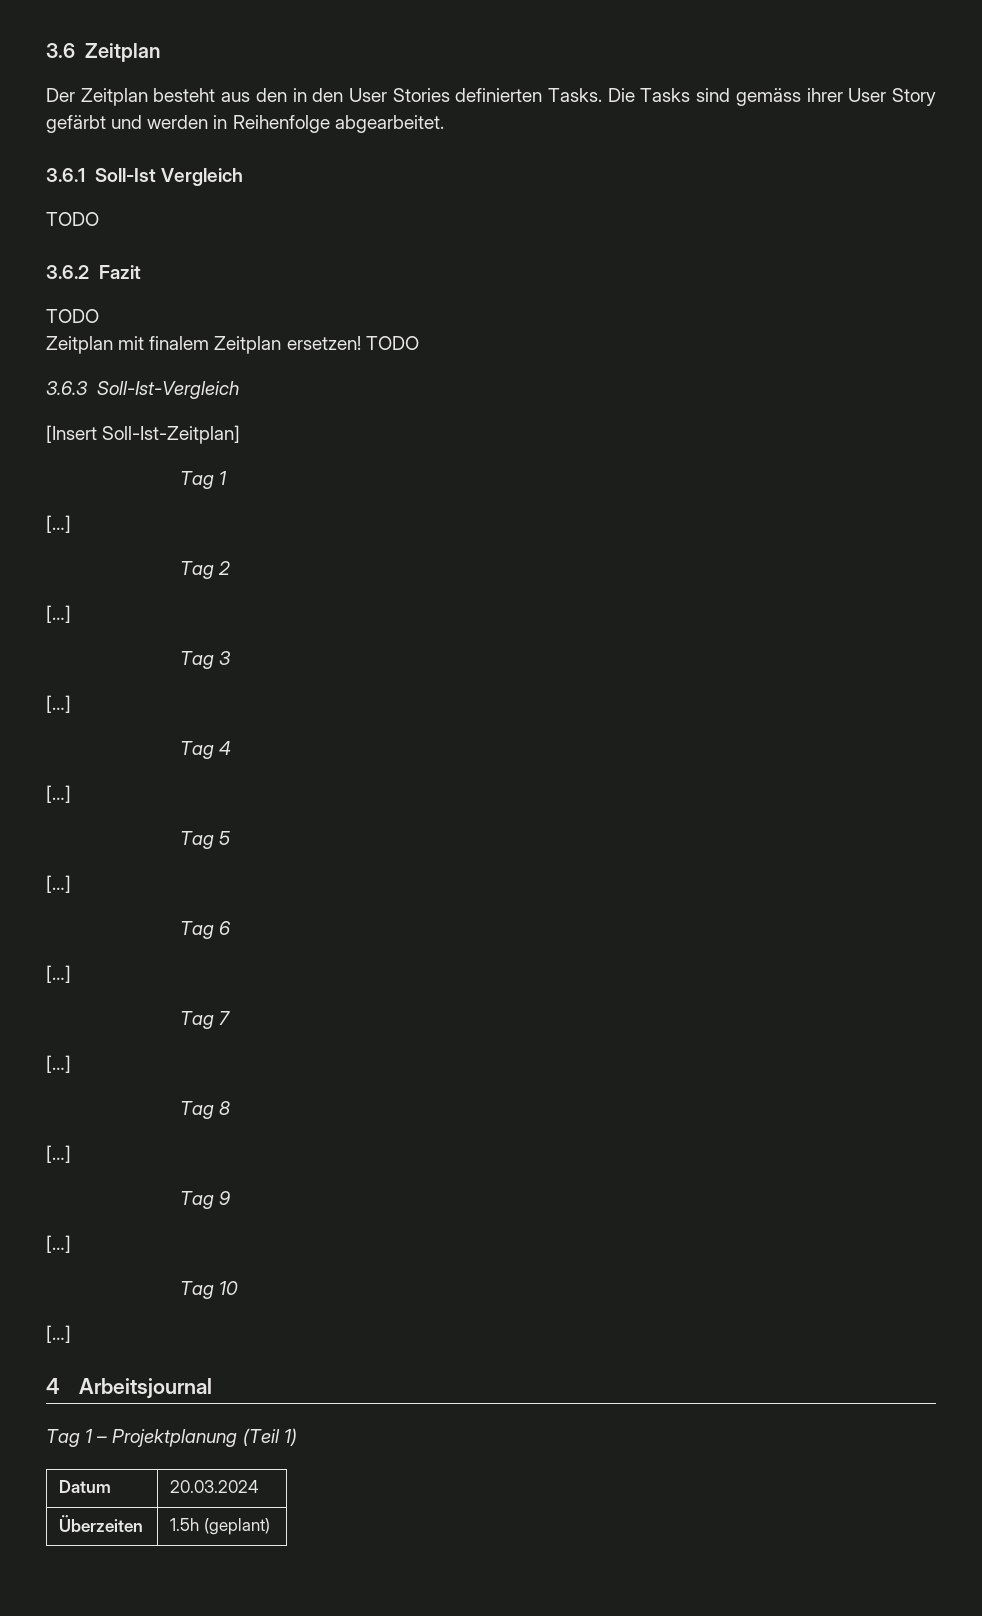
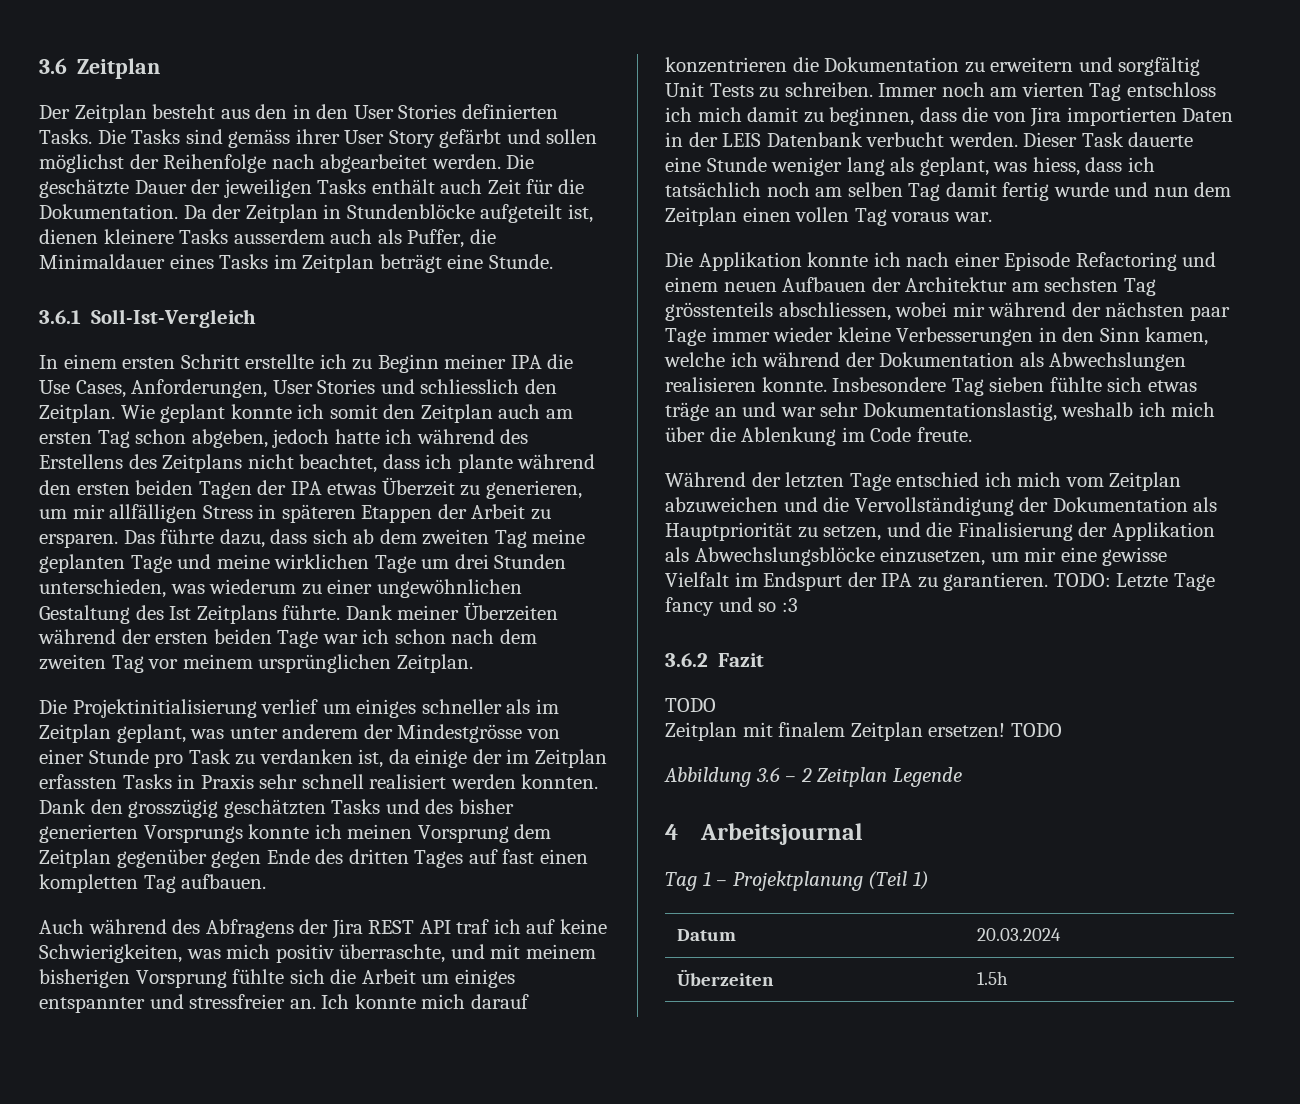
[147,115,444,133] [46,168,243,186] [46,212,99,226] werden in Reihenfolge abgearbeitet. // 3.6.1 Soll-Ist Vergleich // TODO -> [546,129,598,144] [39,154,535,173] [39,179,584,198] [39,204,593,223] [39,229,496,248] [39,254,553,273] [39,309,257,328] [39,354,574,373] [39,379,557,398] [39,404,573,423] [39,429,529,448] [39,454,596,473] [39,477,582,499] [39,504,551,523] [39,529,586,548] [39,554,567,573] [39,579,522,598] [39,602,558,624] [38,629,537,648] [39,654,473,673] [39,699,559,718] [39,724,560,743] [39,749,607,768] [39,774,599,789] [39,799,514,818] [39,824,552,843] [39,849,588,868] [39,874,267,893] [39,919,607,939] [39,944,596,963] [39,969,515,988] [39,994,529,1013] [665,57,1201,76] [665,82,1216,101] [665,107,1234,127] [665,132,1194,147] [665,157,1155,176] [665,182,1232,201] [665,207,992,226] [665,252,1217,271] [665,277,1156,296] [665,302,1230,321] [665,327,1209,346] [664,352,1187,371] [665,377,1197,396] [665,402,1216,421] [665,427,972,446] [665,472,1182,491] [665,497,1218,516] [665,522,1215,541] [665,547,1168,566] [665,572,1215,591] [665,597,798,616] sollen möglichst der Reihenfolge nach abgearbeitet werden. Die geschätzte Dauer der jeweiligen Tasks enthält auch Zeit für die Dokumentation. Da der Zeitplan in Stundenblöcke aufgeteilt ist, dienen kleinere Tasks ausserdem auch als Puffer, die Minimaldauer eines Tasks im Zeitplan beträgt eine Stunde. // 3.6.1 Soll-Ist-Vergleich // In einem ersten Schritt erstellte ich zu Beginn meiner IPA die Use Cases, Anforderungen, User Stories und schliesslich den Zeitplan. Wie geplant konnte ich somit den Zeitplan auch am ersten Tag schon abgeben, jedoch hatte ich während des Erstellens des Zeitplans nicht beachtet, dass ich plante während den ersten beiden Tagen der IPA etwas Überzeit zu generieren, um mir allfälligen Stress in späteren Etappen der Arbeit zu ersparen. Das führte dazu, dass sich ab dem zweiten Tag meine geplanten Tage und meine wirklichen Tage um drei Stunden unterschieden, was wiederum zu einer ungewöhnlichen Gestaltung des Ist Zeitplans führte. Dank meiner Überzeiten während der ersten beiden Tage war ich schon nach dem zweiten Tag vor meinem ursprünglichen Zeitplan. // Die Projektinitialisierung verlief um einiges schneller als im Zeitplan geplant, was unter anderem der Mindestgrösse von einer Stunde pro Task zu verdanken ist, da einige der im Zeitplan erfassten Tasks in Praxis sehr schnell realisiert werden konnten. Dank den grosszügig geschätzten Tasks und des bisher generierten Vorsprungs konnte ich meinen Vorsprung dem Zeitplan gegenüber gegen Ende des dritten Tages auf fast einen kompletten Tag aufbauen. // Auch während des Abfragens der Jira REST API traf ich auf keine Schwierigkeiten, was mich positiv überraschte, und mit meinem bisherigen Vorsprung fühlte sich die Arbeit um einiges entspannter und stressfreier an. Ich konnte mich darauf konzentrieren die Dokumentation zu erweitern und sorgfältig Unit Tests zu schreiben. Immer noch am vierten Tag entschloss ich mich damit zu beginnen, dass die von Jira importierten Daten in der LEIS Datenbank verbucht werden. Dieser Task dauerte eine Stunde weniger lang als geplant, was hiess, dass ich tatsächlich noch am selben Tag damit fertig wurde und nun dem Zeitplan einen vollen Tag voraus war. // Die Applikation konnte ich nach einer Episode Refactoring und einem neuen Aufbauen der Architektur am sechsten Tag grösstenteils abschliessen, wobei mir während der nächsten paar Tage immer wieder kleine Verbesserungen in den Sinn kamen, welche ich während der Dokumentation als Abwechslungen realisieren konnte. Insbesondere Tag sieben fühlte sich etwas träge an und war sehr Dokumentationslastig, weshalb ich mich über die Ablenkung im Code freute. // Während der letzten Tage entschied ich mich vom Zeitplan abzuweichen und die Vervollständigung der Dokumentation als Hauptpriorität zu setzen, und die Finalisierung der Applikation als Abwechslungsblöcke einzusetzen, um mir eine gewisse Vielfalt im Endspurt der IPA zu garantieren. TODO: Letzte Tage fancy und so :3
[46,381,239,399] [46,425,241,444] [179,471,227,489] [46,515,71,533] [179,561,231,579] [46,605,71,623] [179,651,232,669] [46,695,71,713] [179,741,232,759] [46,785,71,803] [179,831,231,849] [46,875,71,893] [179,921,232,939] [46,965,71,983] [179,1011,231,1029] [46,1055,71,1073] [179,1101,231,1119] [46,1145,71,1163] [179,1191,232,1209] [46,1235,71,1253] [179,1281,239,1299] [46,1325,71,1343] 3.6.3 Soll-Ist-Vergleich // [Insert Soll-Ist-Zeitplan] // Tag 1 // […] // Tag 2 // […] // Tag 3 // […] // Tag 4 // […] // Tag 5 // […] // Tag 6 // […] // Tag 7 // […] // Tag 8 // […] // Tag 9 // […] // Tag 10 // […] -> [664,767,962,787] Abbildung 3.6 – 2 Zeitplan Legende
[204,1518,271,1535] (geplant) -> (1009, 978) none

